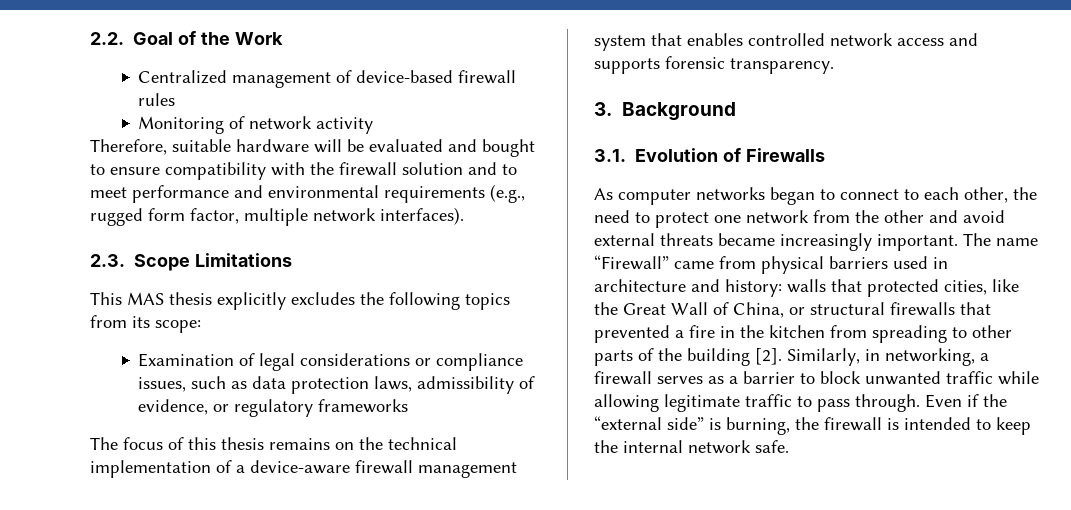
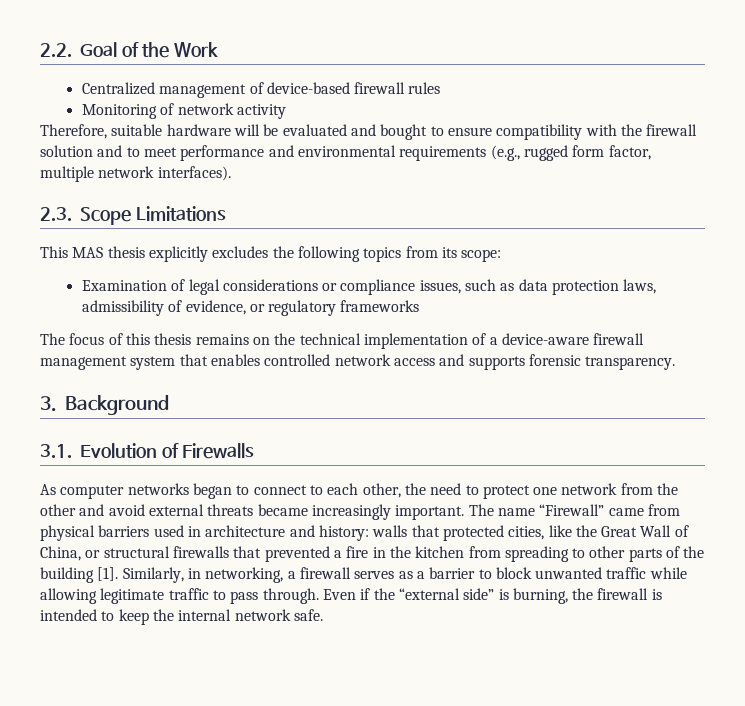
[755,348,782,365] [2]. -> [97,567,119,581] [1].

